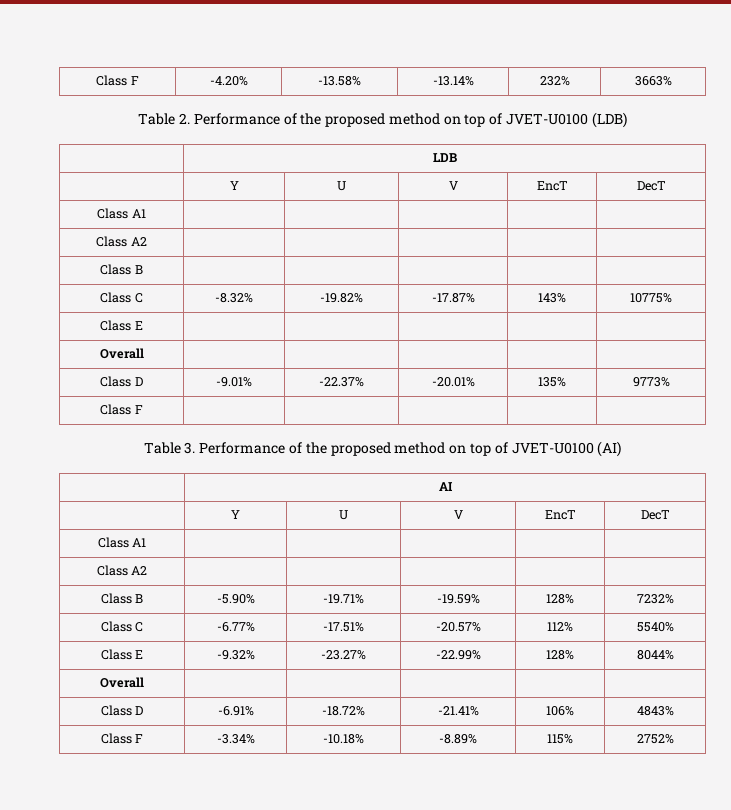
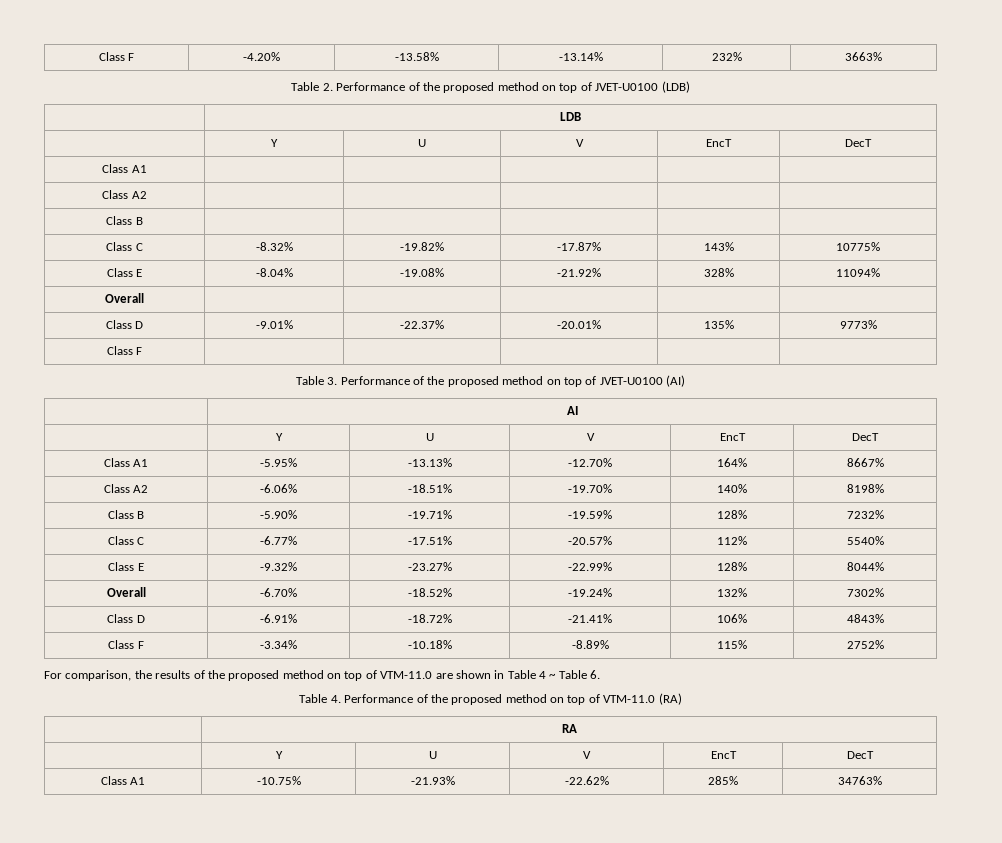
(143, 325) | | | | -> [255,268,293,277] [400,268,444,277] [557,268,601,277] [703,268,734,277] [835,268,880,277] -8.04% | -19.08% | -21.92% | 328% | 11094%
[96,565,148,576] | | | | // Class A2 | | | | | -> [260,458,297,467] [407,458,452,467] [567,458,612,467] [716,458,747,467] [846,458,884,467] [103,484,149,493] [260,484,297,493] [407,484,452,493] [567,484,612,493] [716,484,747,493] [846,484,884,493] -5.95% | -13.13% | -12.70% | 164% | 8667% // Class A2 | -6.06% | -18.51% | -19.70% | 140% | 8198%
(144, 682) | | | | -> [260,588,297,597] [407,588,452,597] [567,588,612,597] [716,588,747,597] [846,588,884,597] -6.70% | -18.52% | -19.24% | 132% | 7302%
(674, 739) none -> [44,670,601,681] [299,693,682,705] [561,724,577,733] [275,751,283,759] [428,751,437,759] [582,751,591,759] [710,751,737,759] [846,751,874,759] [100,776,146,785] [256,776,301,785] [410,776,455,785] [564,776,609,785] [707,776,738,785] [837,776,882,785] // For comparison, the results of the proposed method on top of VTM-11.0 are shown in Table 4 ~ Table 6. // Table 4. Performance of the proposed method on top of VTM-11.0 (RA) // | RA // | Y | U | V | EncT | DecT // Class A1 | -10.75% | -21.93% | -22.62% | 285% | 34763%

